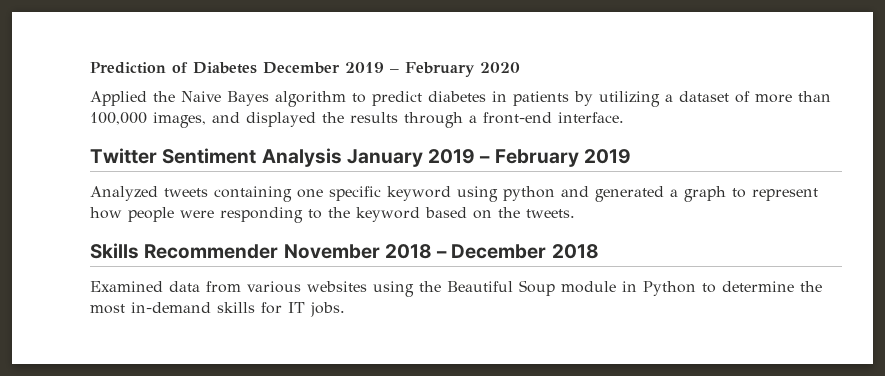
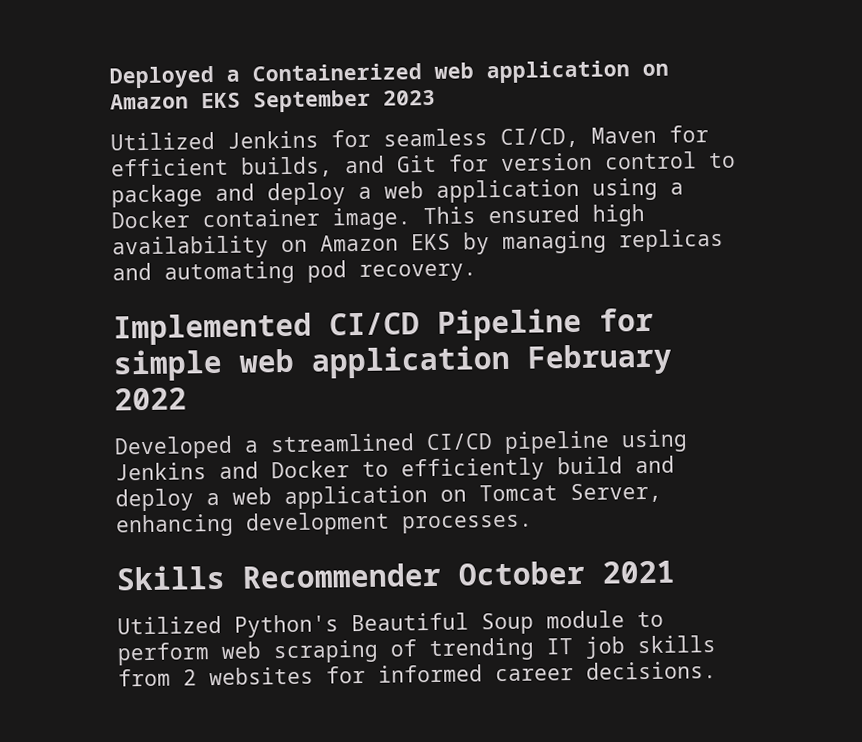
[90,62,520,77] [90,91,831,107] [90,112,624,128] [90,148,631,167] [90,186,818,202] [90,207,575,223] [90,243,599,259] [90,280,822,297] [90,302,345,317] Prediction of Diabetes December 2019 – February 2020 // Applied the Naive Bayes algorithm to predict diabetes in patients by utilizing a dataset of more than 100,000 images, and displayed the results through a front-end interface. // Twitter Sentiment Analysis January 2019 – February 2019 // Analyzed tweets containing one specific keyword using python and generated a graph to represent how people were responding to the keyword based on the tweets. // Skills Recommender November 2018 – December 2018 // Examined data from various websites using the Beautiful Soup module in Python to determine the most in-demand skills for IT jobs. -> [109,60,669,89] [110,89,436,113] [110,125,709,151] [111,151,736,178] [111,177,684,208] [111,204,645,231] [112,228,724,260] [112,260,477,285] [113,307,654,346] [113,343,673,382] [114,387,187,411] [114,429,688,460] [115,455,675,482] [115,482,662,512] [115,511,533,538] [116,560,675,591] [117,610,664,638] [117,635,716,666] [118,661,717,687] Deployed a Containerized web application on Amazon EKS September 2023 // Utilized Jenkins for seamless CI/CD, Maven for efficient builds, and Git for version control to package and deploy a web application using a Docker container image. This ensured high availability on Amazon EKS by managing replicas and automating pod recovery. // Implemented CI/CD Pipeline for simple web application February 2022 // Developed a streamlined CI/CD pipeline using Jenkins and Docker to efficiently build and deploy a web application on Tomcat Server, enhancing development processes. // Skills Recommender October 2021 // Utilized Python's Beautiful Soup module to perform web scraping of trending IT job skills from 2 websites for informed career decisions.

